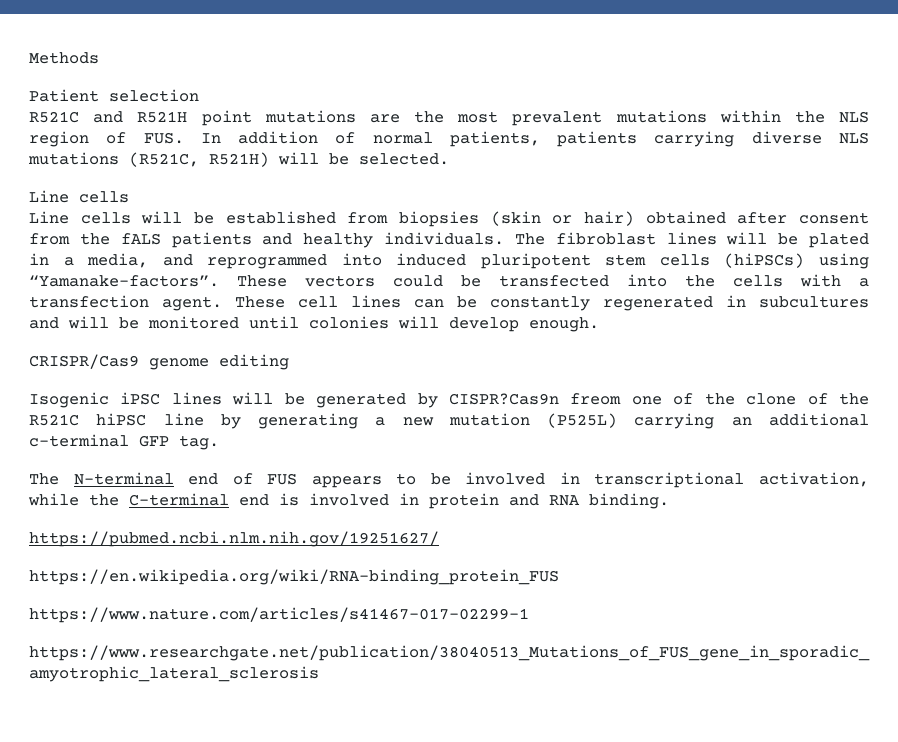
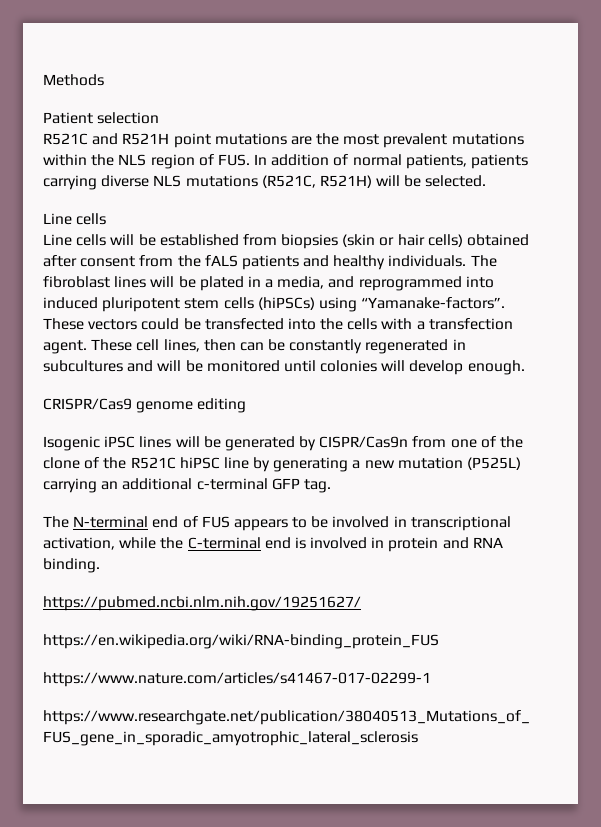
[584,211,634,226] hair) -> [397,234,463,247] hair cells)
[351,295,401,308] lines -> [163,339,236,352] lines, then
[449,393,622,405] CISPR?Cas9n freom -> [319,436,447,448] CISPR/Cas9n from

